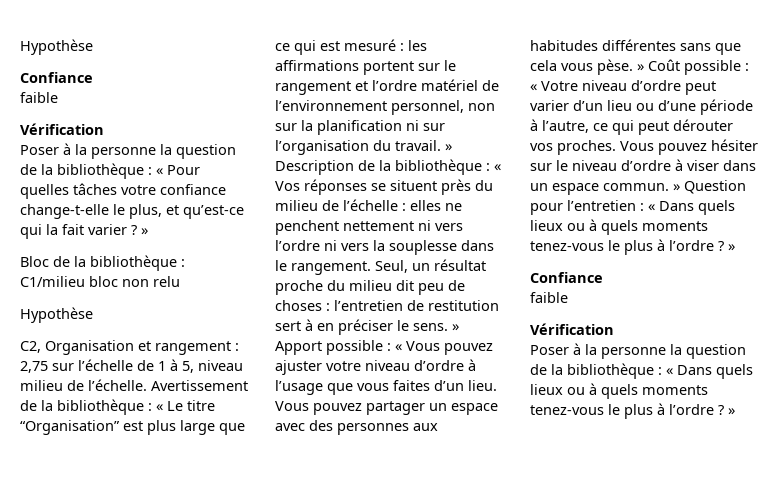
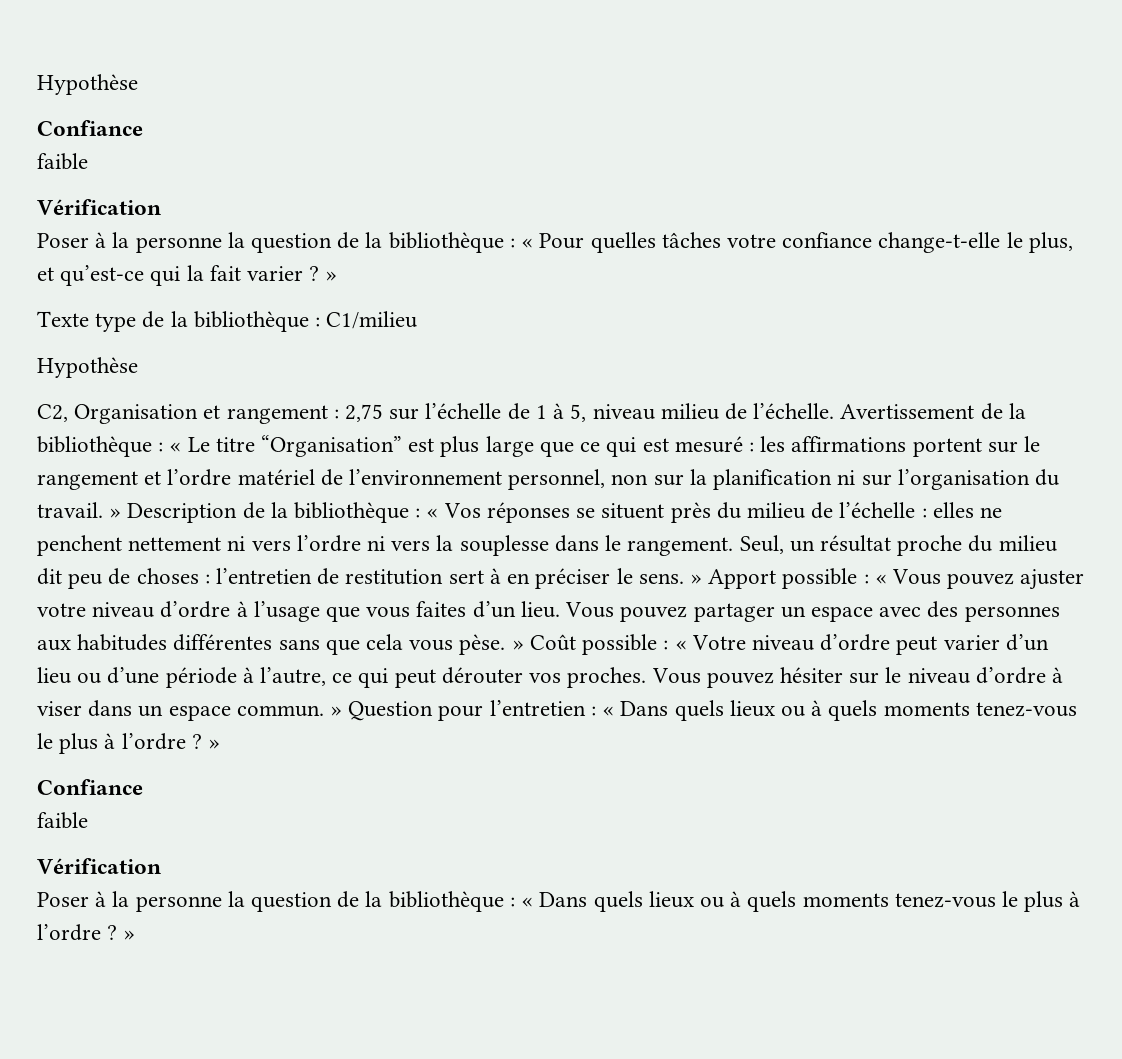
[20,256,49,267] Bloc -> [37,311,137,332] Texte type
[89,276,180,287] bloc non relu -> (418, 320) none

